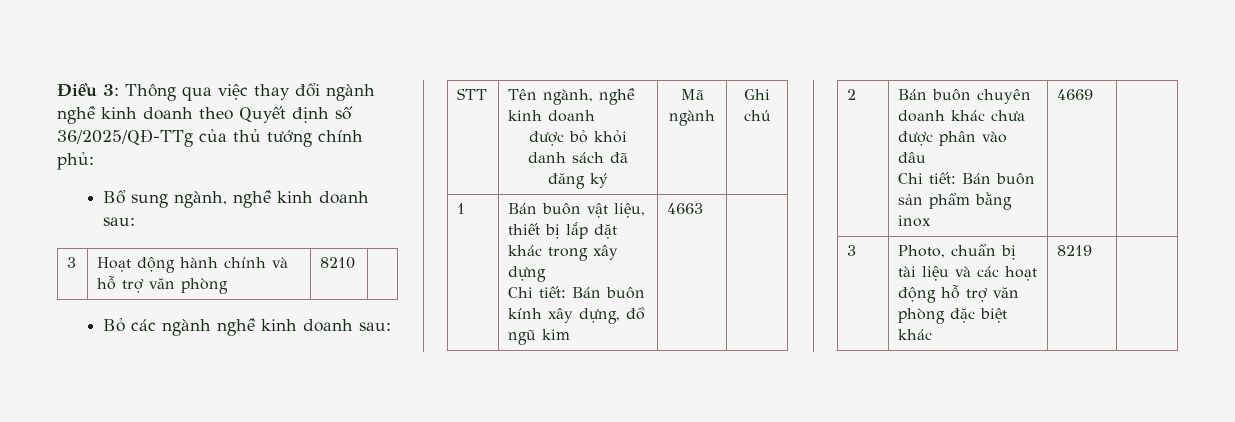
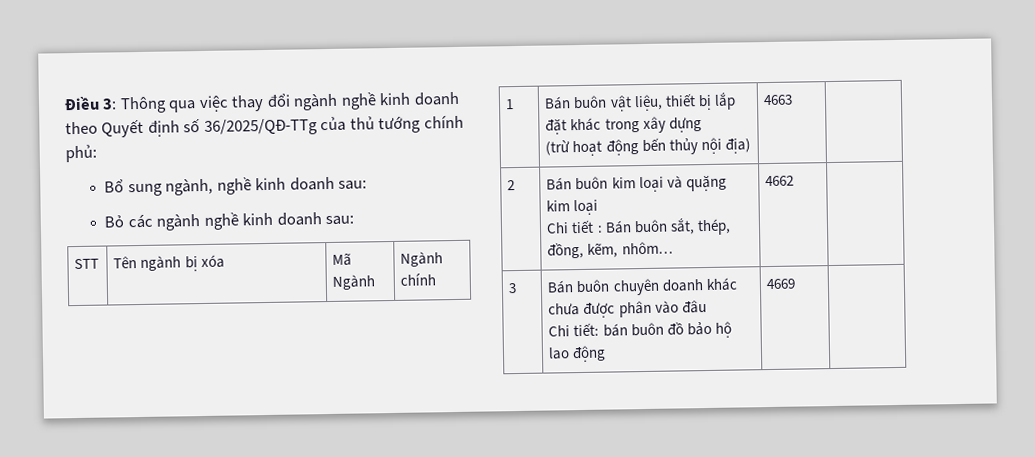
[67,257,77,268] [97,257,289,273] [97,276,229,294] [320,257,356,269] // 3 | Hoạt động hành chính và hỗ trợ văn phòng | 8210 | -> (368, 185) none
[543,88,636,105] [508,110,596,122] [529,130,627,146] [528,152,628,163] [548,173,608,189] [680,89,704,100] [669,110,715,126] [744,89,770,100] [744,110,771,121] ngành, nghề kinh doanh // được bỏ khỏi danh sách đã đăng ký | Mã ngành | Ghi chú -> [140,254,225,272] [332,252,353,266] [332,274,376,290] [400,251,444,267] [400,273,437,286] ngành bị xóa | Mã Ngành | Ngành chính
[508,286,646,299] [508,307,646,324] [508,329,571,345] [667,203,704,214] [847,89,857,100] Chi tiết: Bán buôn kính xây dựng, đồ ngũ kim | 4663 | // 2 -> [545,137,751,157] [763,94,794,106] [507,180,516,191] [546,174,727,193] [546,199,599,216] [546,218,731,236] [547,241,673,259] [765,175,795,187] [508,283,518,294] (trừ hoạt động bến thủy nội địa) | 4663 | // 2 | Bán buôn kim loại và quặng kim loại // Chi tiết : Bán buôn sắt, thép, đồng, kẽm, nhôm… | 4662 | // 3
[962,173,1036,185] [898,192,1013,210] [898,215,932,227] [1057,89,1094,100] [847,245,857,256] [898,244,1017,260] [898,266,1038,281] [898,285,1020,303] [898,308,1008,324] [898,329,933,340] [1057,245,1093,256] Bán buôn sản phẩm bằng inox | 4669 | // 3 | Photo, chuẩn bị tài liệu và các hoạt động hỗ trợ văn phòng đặc biệt khác | 8219 -> [602,321,732,338] [548,345,607,363] [766,278,796,290] bán buôn đồ bảo hộ lao động | 4669

